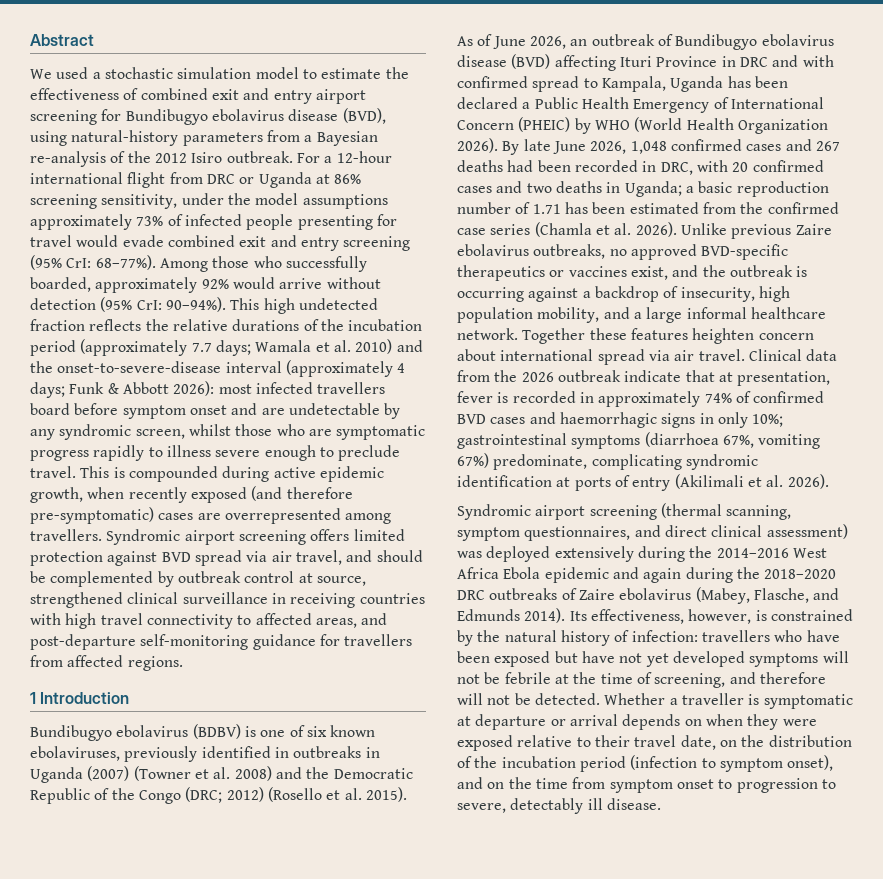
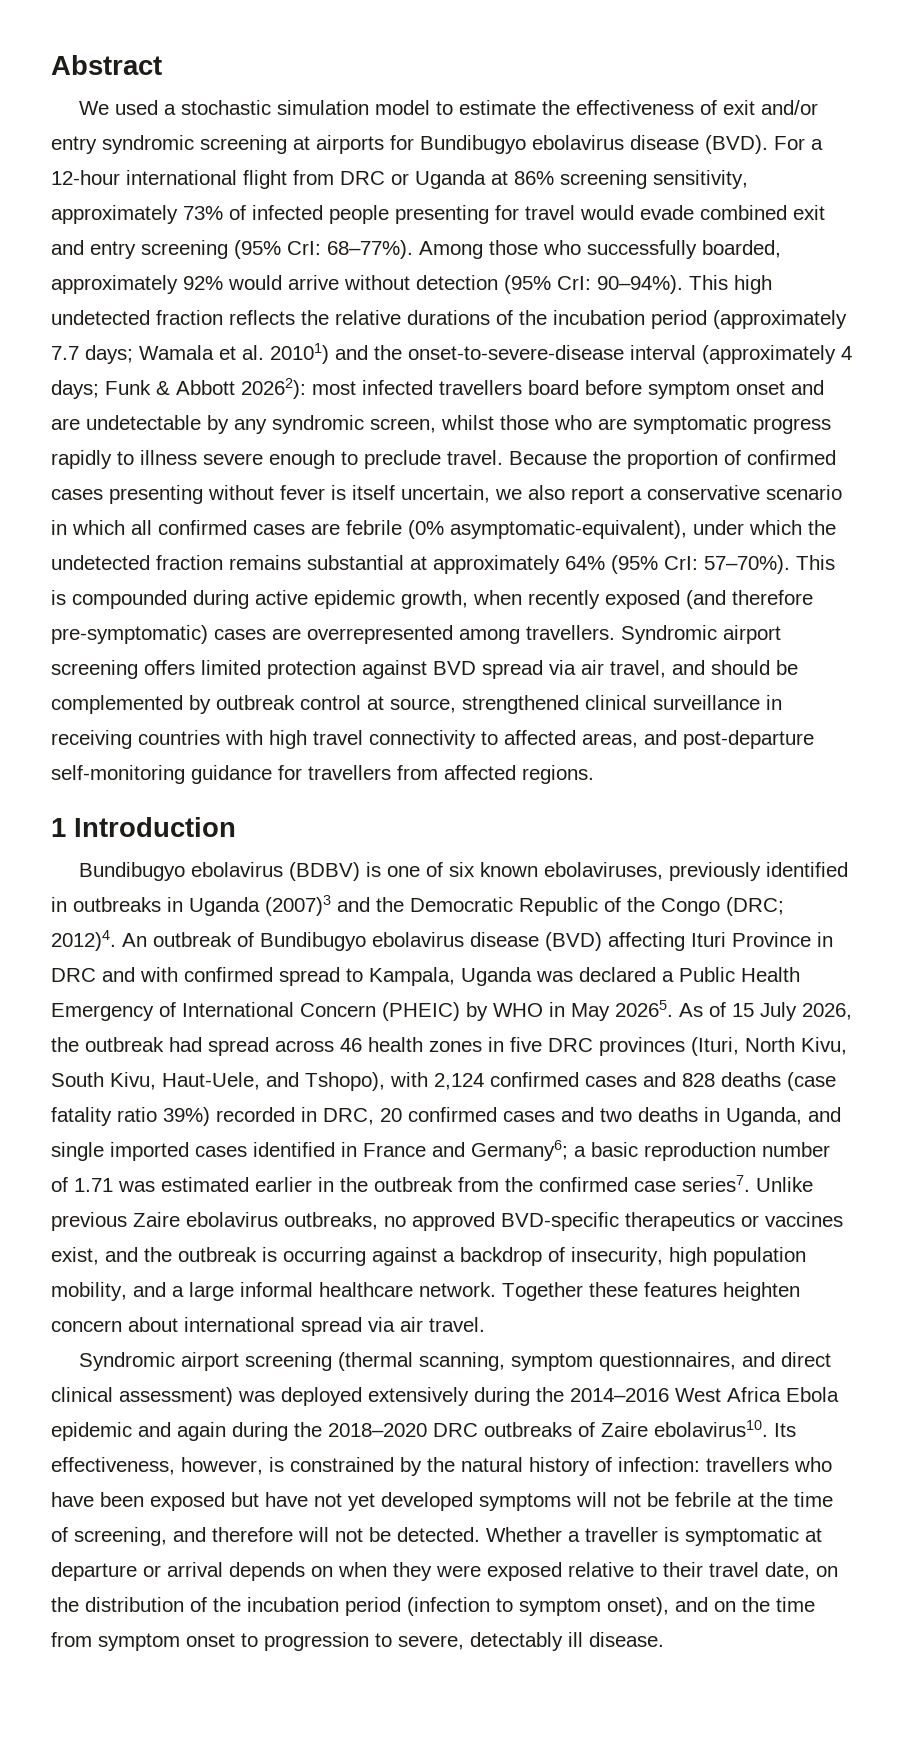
[140,88,366,104] [30,108,386,125] [30,130,378,146] [30,151,293,167] combined exit and entry airport screening for Bundibugyo ebolavirus disease (BVD), using natural-history parameters from a Bayesian re-analysis of the 2012 Isiro outbreak. -> [722,100,818,115] [51,135,768,154] exit and/or entry syndromic screening at airports for Bundibugyo ebolavirus disease (BVD).
[181,193,388,209] under the model assumptions -> (748, 179) none
[355,339,393,354] 2010) -> [270,343,329,364] 20101)
[173,381,215,396] 2026): -> [241,378,306,399] 20262):
(76, 472) none -> [509,450,836,469] [51,485,842,504] [51,520,836,539] [51,555,790,574] Because the proportion of confirmed cases presenting without fever is itself uncertain, we also report a conservative scenario in which all confirmed cases are febrile (0% asymptomatic-equivalent), under which the undetected fraction remains substantial at approximately 64% (95% CrI: 57–70%).
[87,766,272,781] (2007) (Towner et al. 2008) -> [265,895,331,916] (2007)3
[226,787,407,802] [457,34,588,49] 2012) (Rosello et al. 2015). As of June 2026, an -> [51,930,147,951] 2012)4. An
[727,76,788,88] has been -> [536,971,573,982] was
[634,117,828,134] [457,138,840,155] [457,160,571,172] (World Health Organization 2026). By late June 2026, 1,048 confirmed cases and 267 deaths had been -> [549,1000,852,1021] [51,1037,847,1056] [51,1072,836,1091] [51,1107,210,1126] in May 20265. As of 15 July 2026, the outbreak had spread across 46 health zones in five DRC provinces (Ituri, North Kivu, South Kivu, Haut-Uele, and Tshopo), with 2,124 confirmed cases and 828 deaths (case fatality ratio 39%)
[696,160,728,172] with -> (374, 1116) none
[624,181,682,197] Uganda; -> [726,1107,841,1126] [51,1140,568,1161] Uganda, and single imported cases identified in France and Germany6;
[564,202,839,214] [457,222,677,237] has been estimated from the confirmed case series (Chamla et al. 2026). -> [118,1175,750,1192] was estimated earlier in the outbreak from the confirmed case series7.
[748,349,838,361] [457,370,831,386] [457,391,825,407] [457,412,784,428] [457,432,821,449] [457,453,758,470] [457,474,829,491] Clinical data from the 2026 outbreak indicate that at presentation, fever is recorded in approximately 74% of confirmed BVD cases and haemorrhagic signs in only 10%; gastrointestinal symptoms (diarrhoea 67%, vomiting 67%) predominate, complicating syndromic identification at ports of entry (Akilimali et al. 2026). -> (485, 1324) none
[619,587,840,604] [457,608,566,623] ebolavirus (Mabey, Flasche, and Edmunds 2014). -> [654,1420,768,1437] ebolavirus10.

